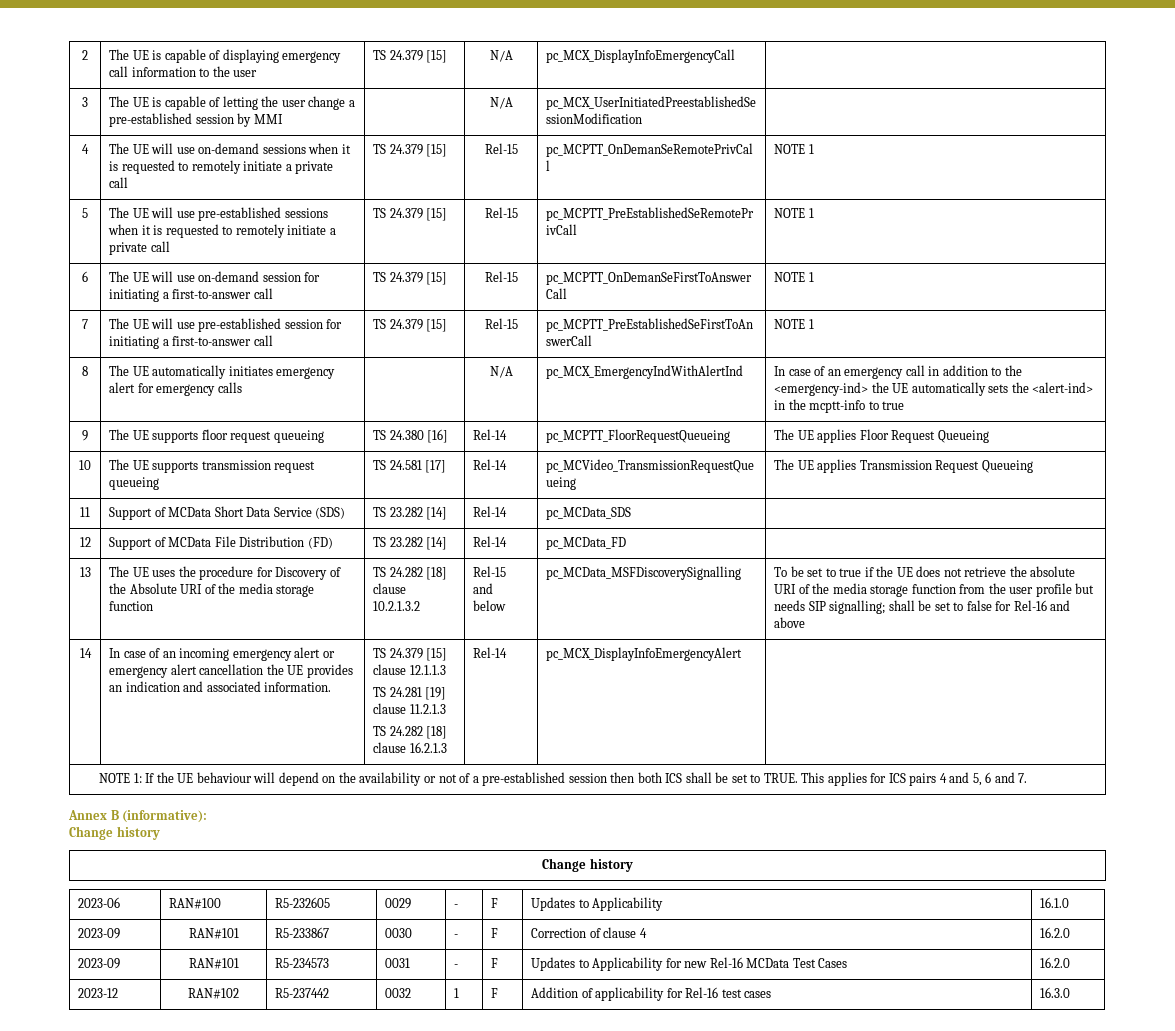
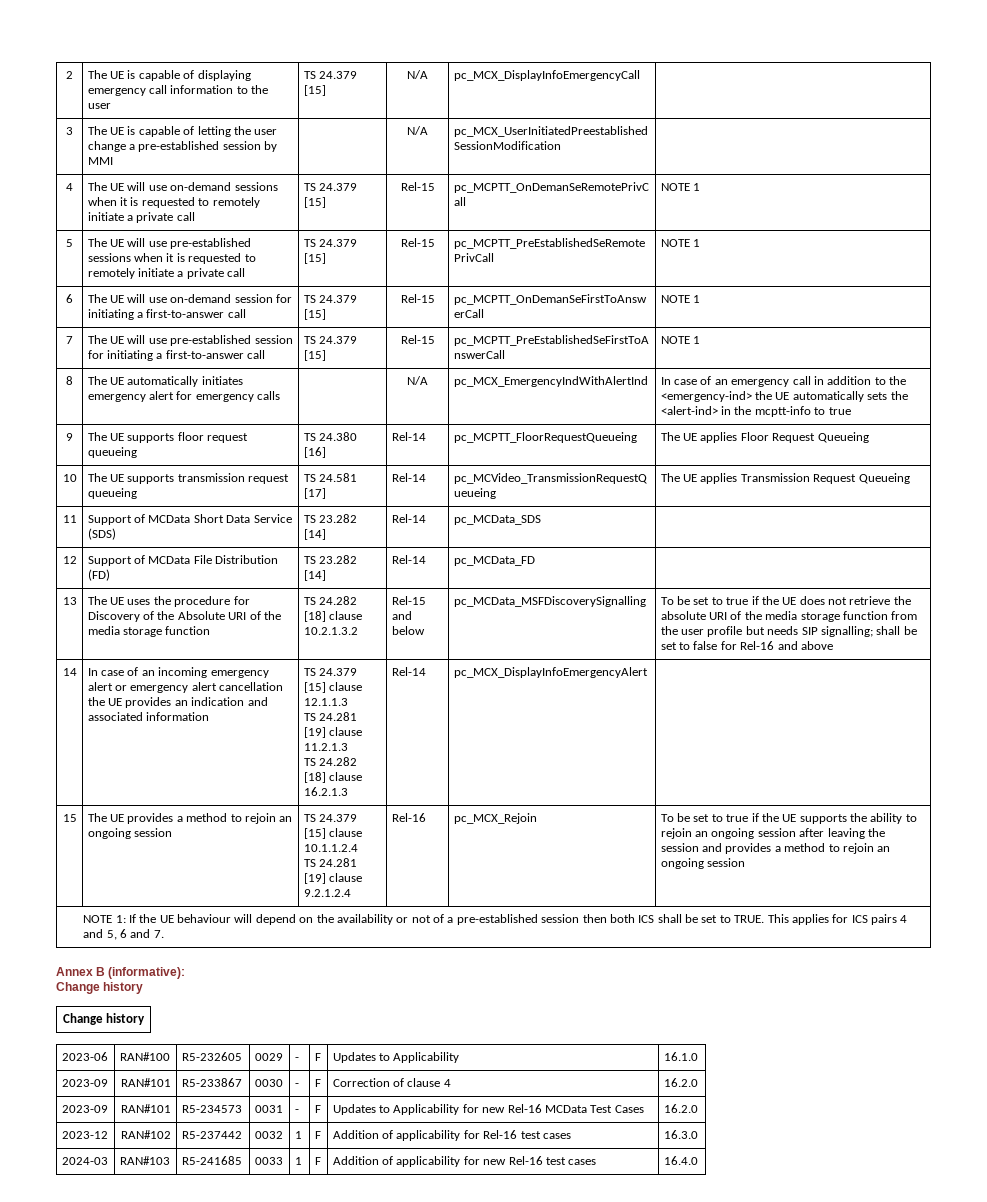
[264,682,332,692] information. -> [146,712,210,721] information
(743, 654) none -> [62,814,77,822] [87,813,293,824] [87,828,173,839] [303,814,358,822] [303,828,363,839] [303,844,358,852] [303,858,358,867] [303,873,363,884] [303,889,351,897] [391,813,426,822] [453,813,537,824] [660,813,917,824] [660,828,885,839] [660,843,891,854] [660,858,746,869] // 15 | The UE provides a method to rejoin an ongoing session | TS 24.379 [15] clause 10.1.1.2.4 // TS 24.281 [19] clause 9.2.1.2.4 | Rel-16 | pc_MCX_Rejoin | To be set to true if the UE supports the ability to rejoin an ongoing session after leaving the session and provides a method to rejoin an ongoing session
(1071, 992) none -> [61,1157,108,1165] [119,1156,170,1165] [181,1156,242,1165] [254,1157,283,1165] [294,1157,302,1165] [314,1157,321,1165] [332,1156,597,1167] [663,1156,698,1165] // 2024-03 | RAN#103 | R5-241685 | 0033 | 1 | F | Addition of applicability for new Rel-16 test cases | 16.4.0

